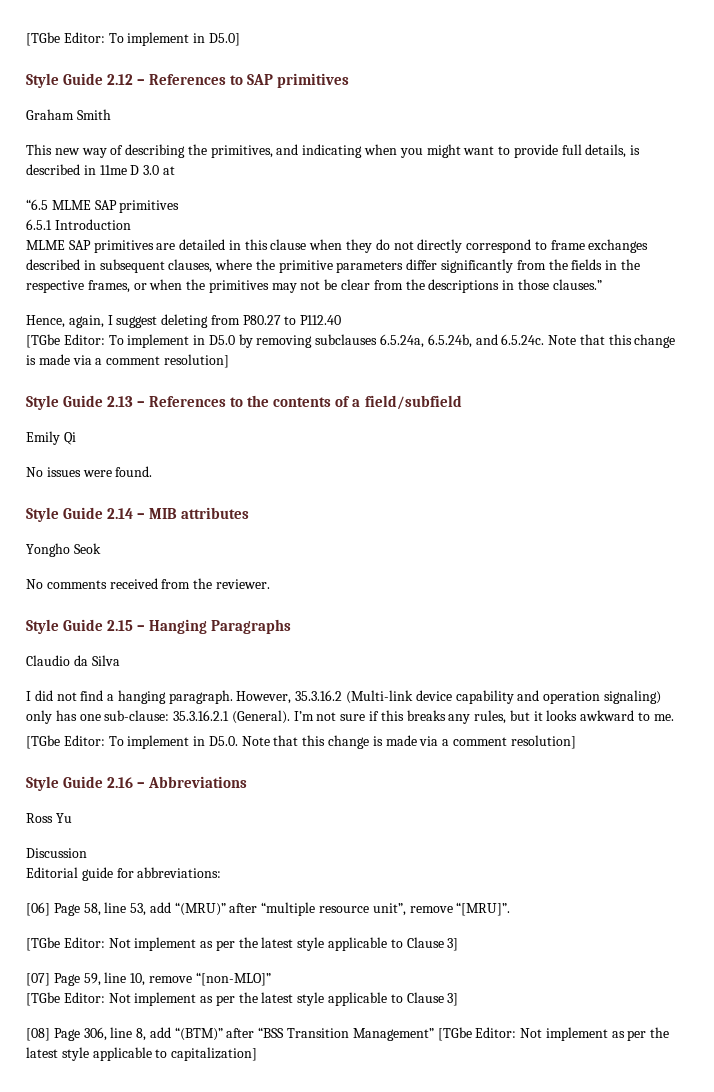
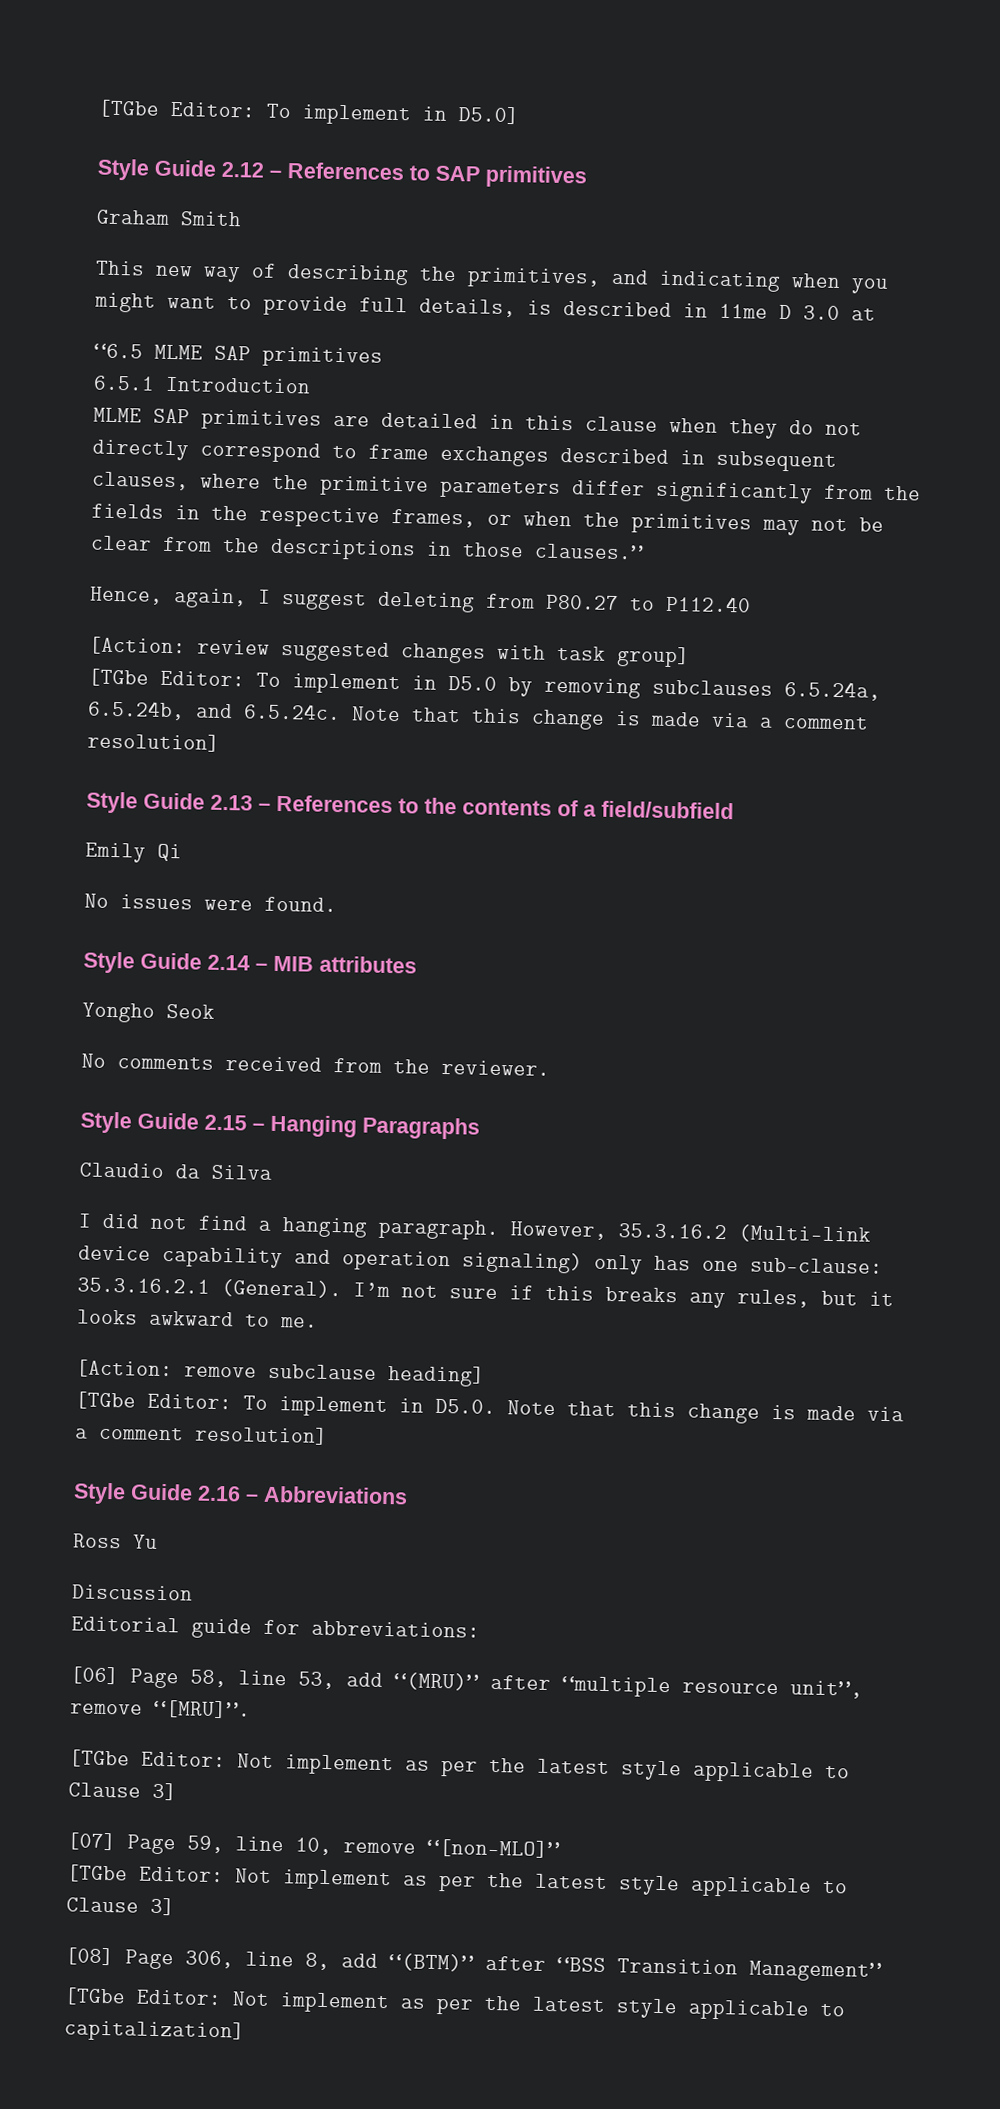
(342, 320) none -> [89,636,690,668] // [Action: review suggested changes with task group]
(674, 717) none -> [76,1359,485,1387] // [Action: remove subclause heading]
(434, 1034) none -> (882, 1971) //

